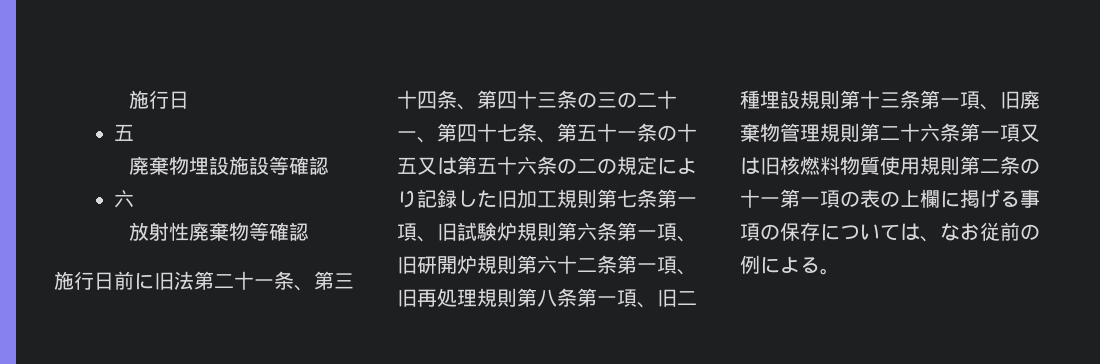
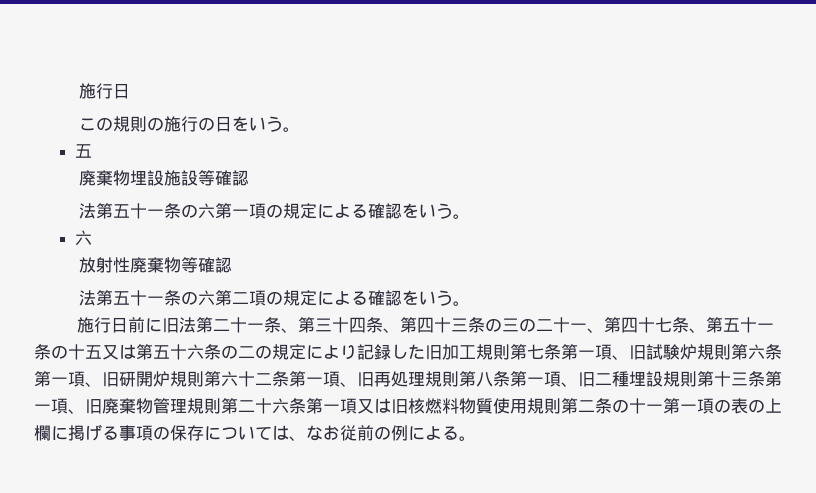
[129,90,190,109] 施行日 -> [79,83,131,99] [79,116,301,132] 施行日 // この規則の施行の日をいう。
(330, 165) none -> [79,203,471,219] // 法第五十一条の六第一項の規定による確認をいう。
(310, 231) none -> [79,290,471,306] // 法第五十一条の六第二項の規定による確認をいう。

